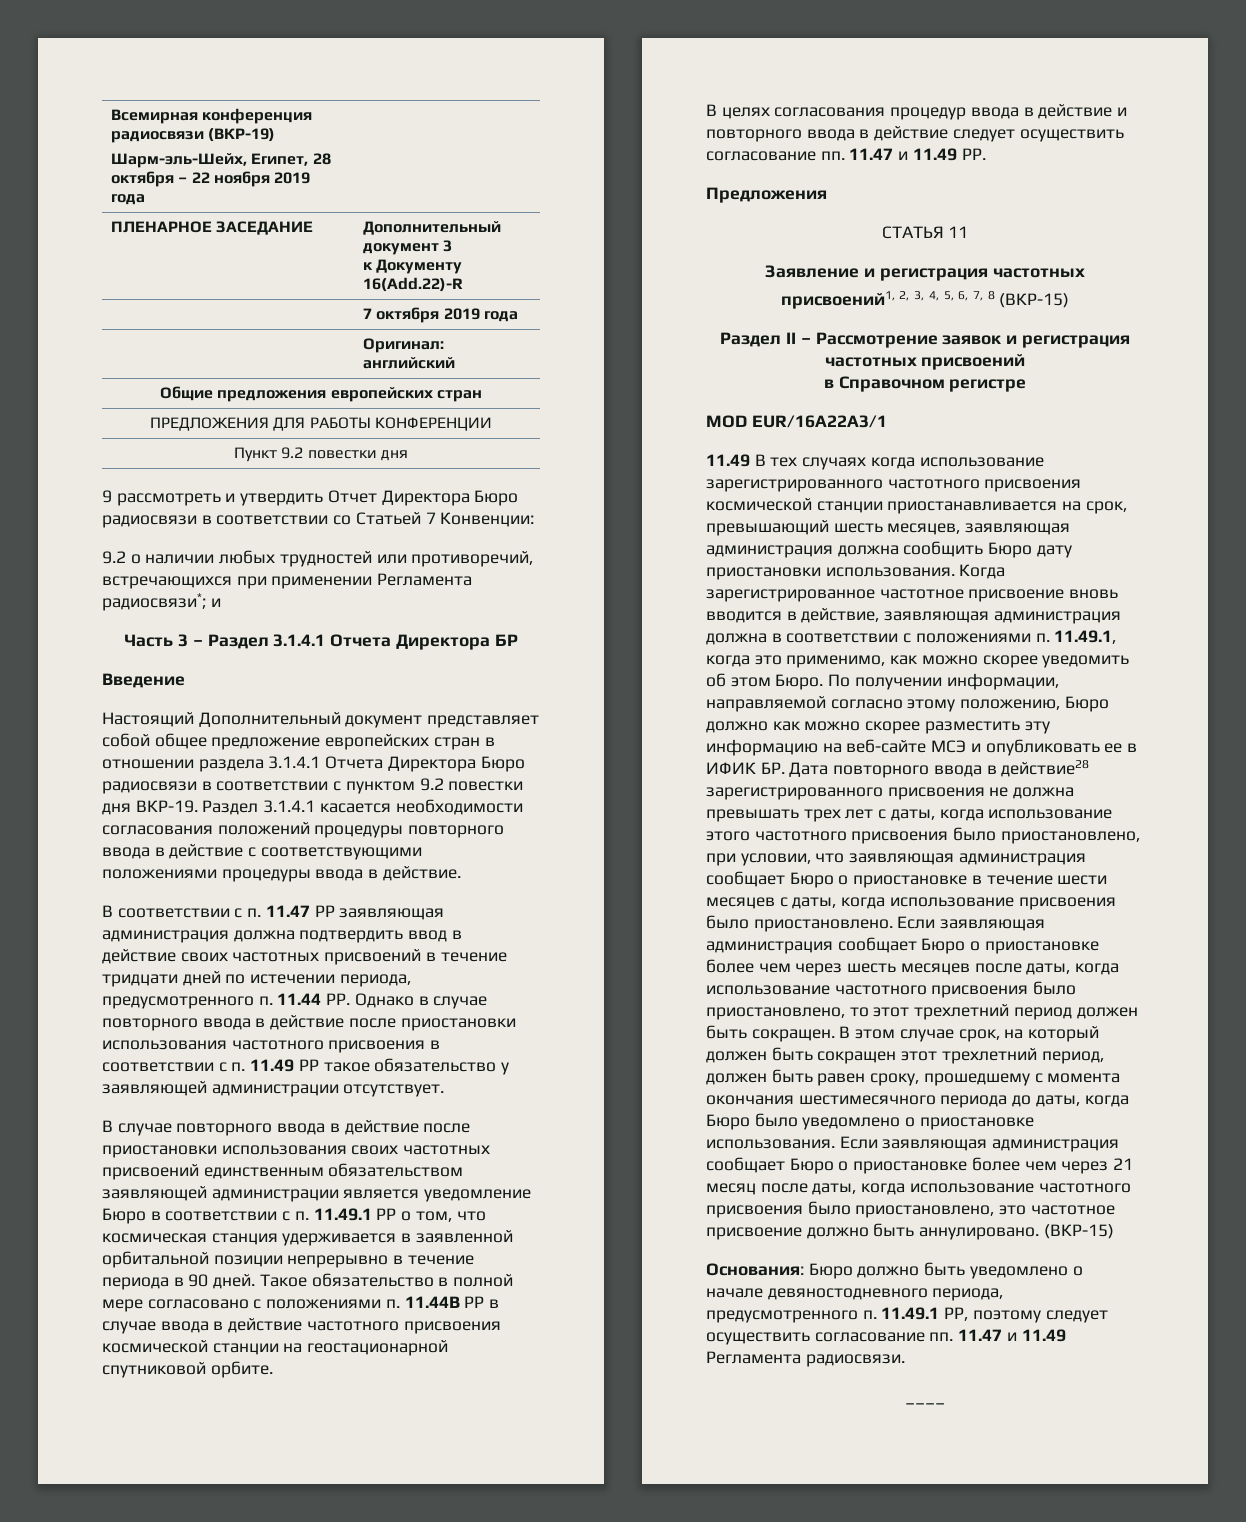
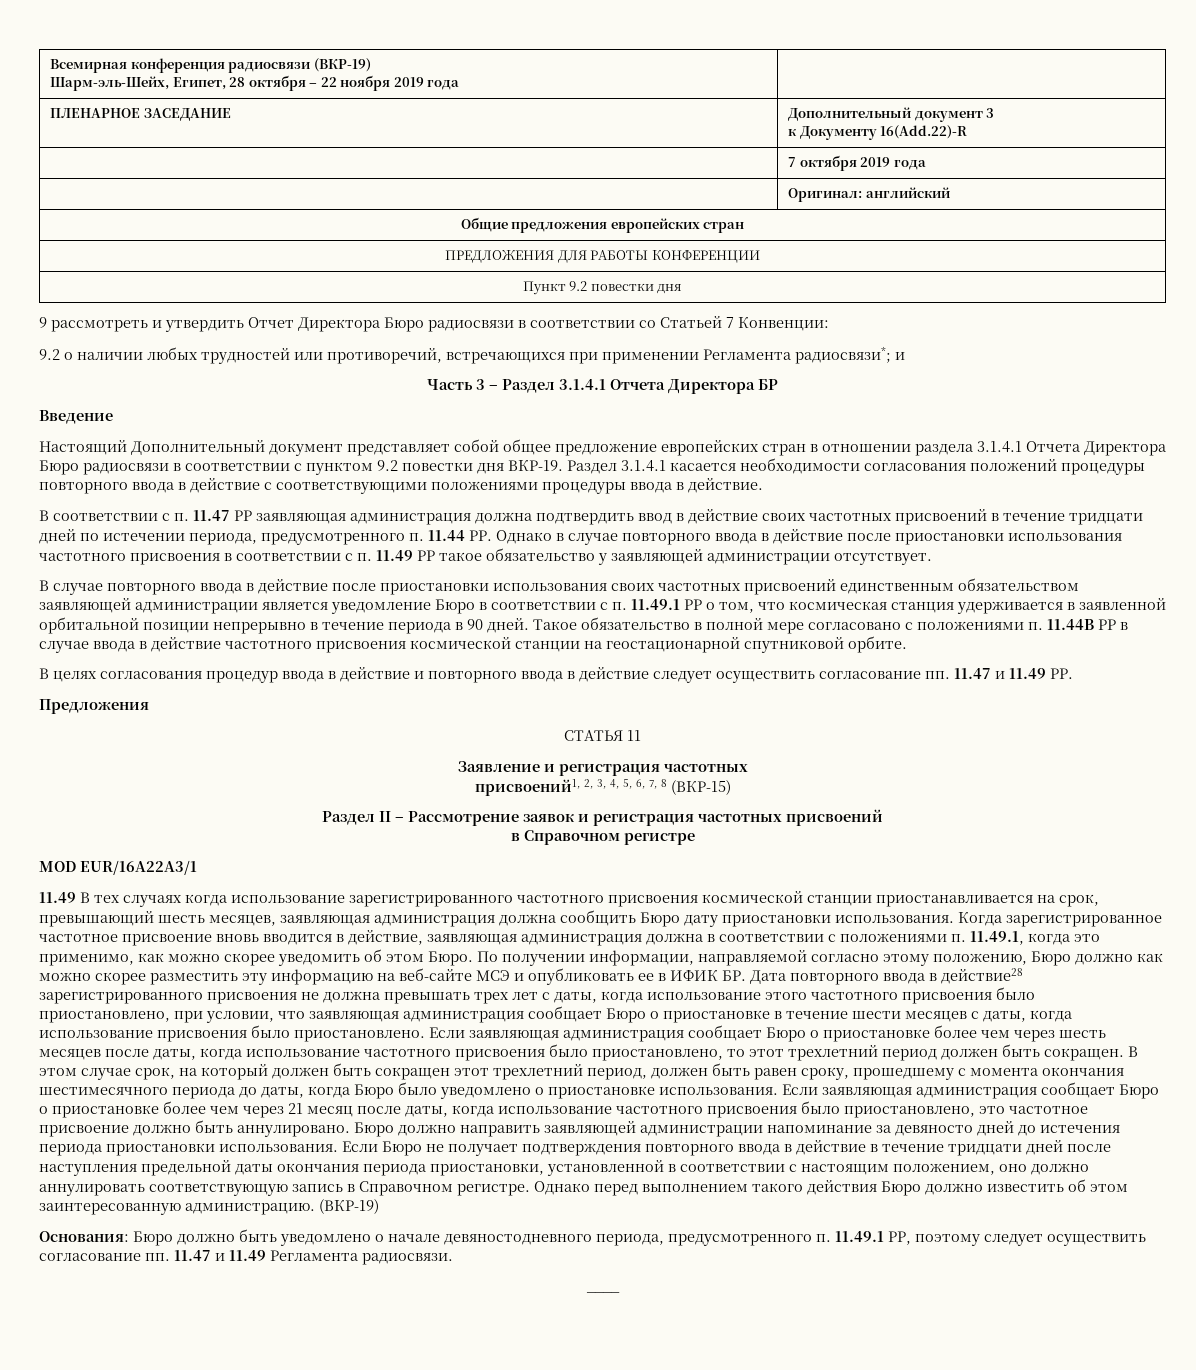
[1043,1224,1114,1239] (ВКР-15) -> [354,1121,1120,1137] [39,1140,1111,1156] [39,1160,1089,1176] [39,1179,1128,1196] [39,1199,379,1215] Бюро должно направить заявляющей администрации напоминание за девяносто дней до истечения периода приостановки использования. Если Бюро не получает подтверждения повторного ввода в действие в течение тридцати дней после наступления предельной даты окончания периода приостановки, установленной в соответствии с настоящим положением, оно должно аннулировать соответствующую запись в Справочном регистре. Однако перед выполнением такого действия Бюро должно известить об этом заинтересованную администрацию. (ВКР-19)

